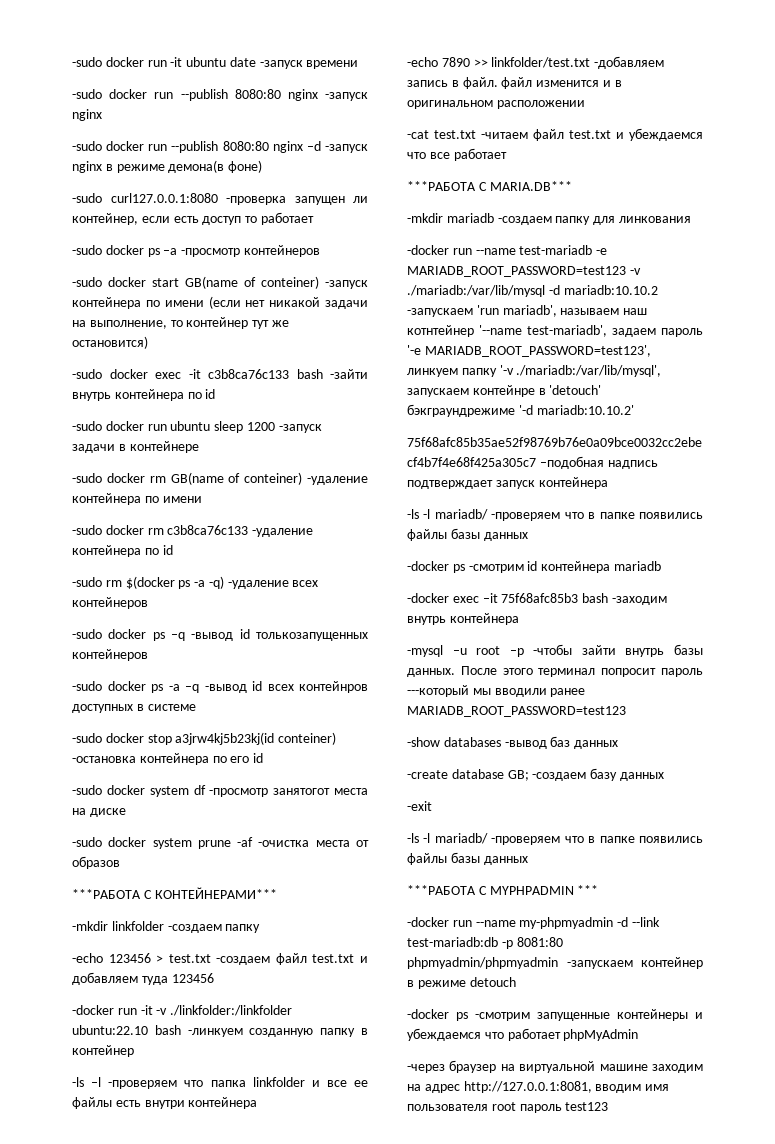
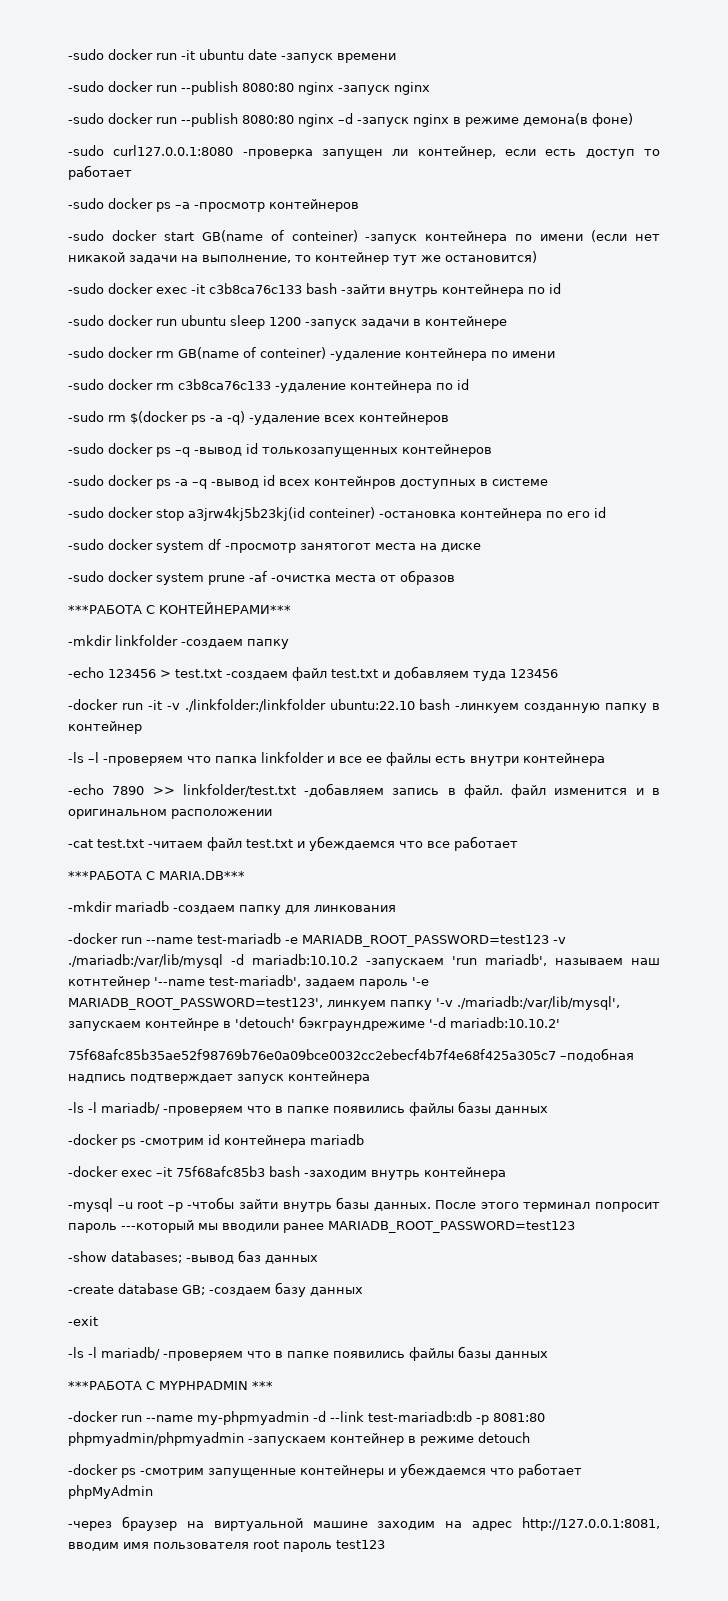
[443,737,501,747] databases -> [111,1251,182,1263] databases;

